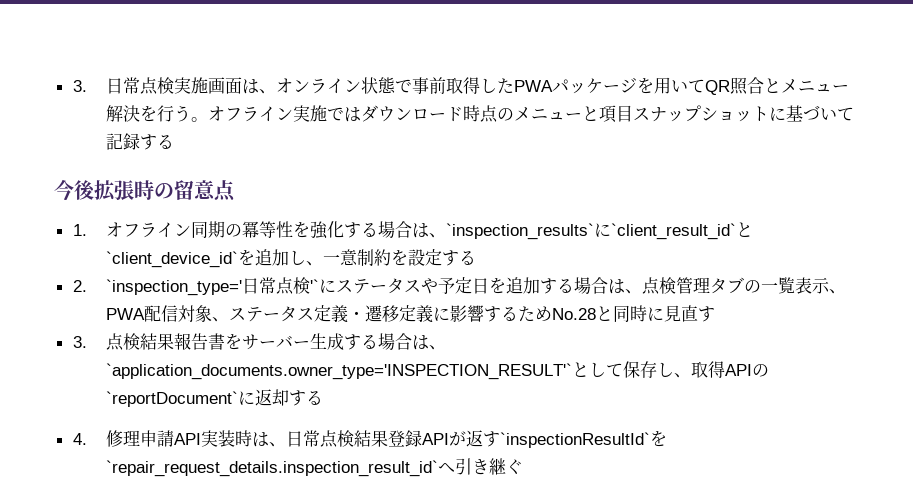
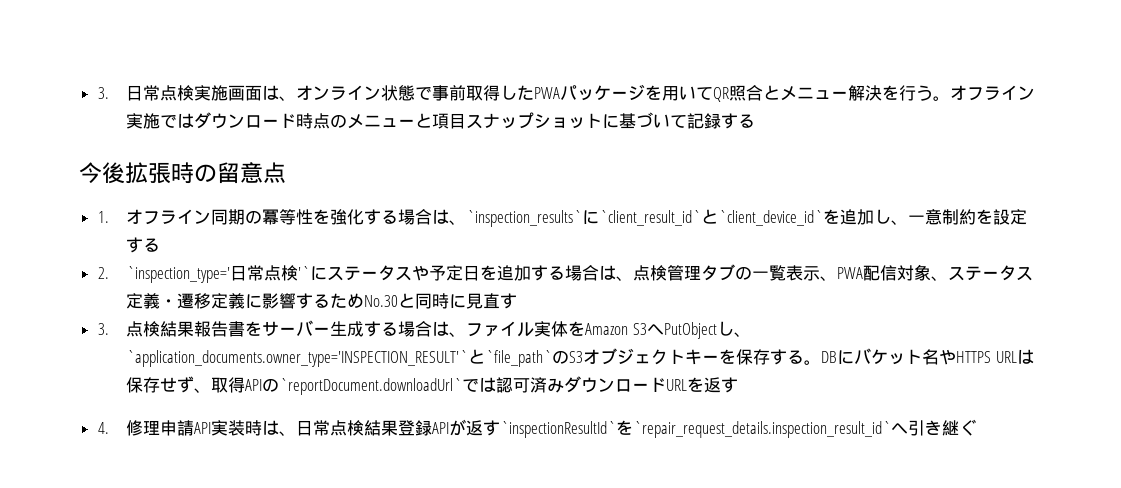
[552,308,597,320] No.28 -> [364,295,399,307] No.30
[106,361,770,380] [106,389,324,407] `application_documents.owner_type='INSPECTION_RESULT'`として保存し、取得APIの`reportDocument`に返却する -> [466,321,752,339] [126,348,1035,367] [126,376,739,395] ファイル実体をAmazon S3へPutObjectし、`application_documents.owner_type='INSPECTION_RESULT'`と`file_path`のS3オブジェクトキーを保存する。DBにバケット名やHTTPS URLは保存せず、取得APIの`reportDocument.downloadUrl`では認可済みダウンロードURLを返す

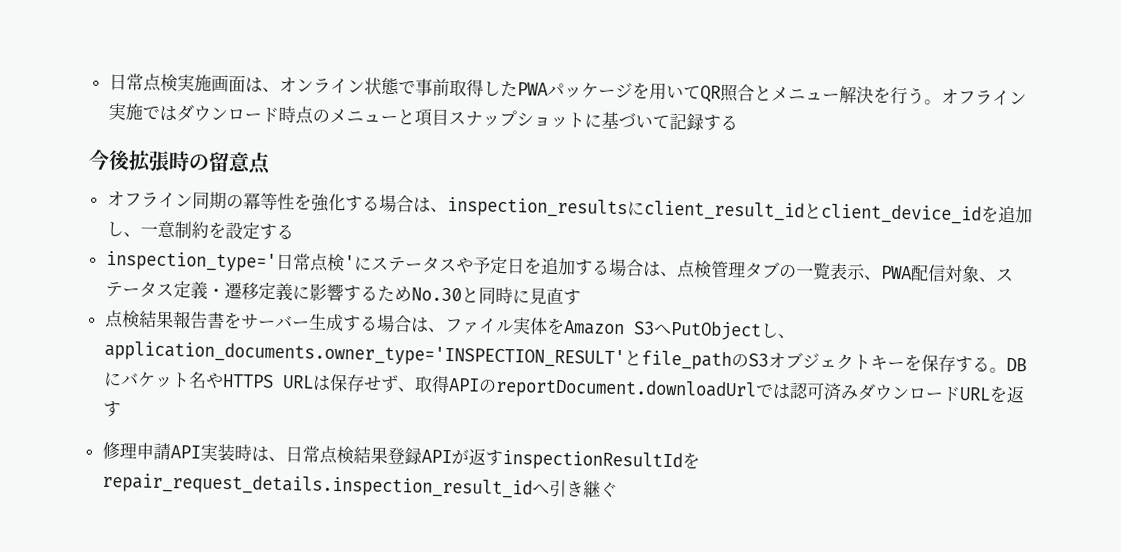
[97,87,109,99] 3. -> (108, 82) none
[97,211,109,223] 1. -> (272, 163) none
[466,209,824,227] `inspection_results`に`client_result_id`と`client_device_id` -> [446,196,982,225] inspection_resultsにclient_result_idとclient_device_id
[97,265,311,283] 2. `inspection_type='日常点検'` -> [105,250,355,272] inspection_type='日常点検'
[97,323,109,335] 3. -> (581, 297) none
[126,349,553,367] `application_documents.owner_type='INSPECTION_RESULT'`と`file_path` -> [103,340,732,371] application_documents.owner_type='INSPECTION_RESULT'とfile_path
[279,378,463,395] `reportDocument.downloadUrl` -> [494,377,757,401] reportDocument.downloadUrl
[97,422,109,434] 4. -> (121, 409) none
[500,420,892,438] `inspectionResultId`を`repair_request_details.inspection_result_id` -> [501,449,700,472] [101,472,533,499] inspectionResultIdをrepair_request_details.inspection_result_id

